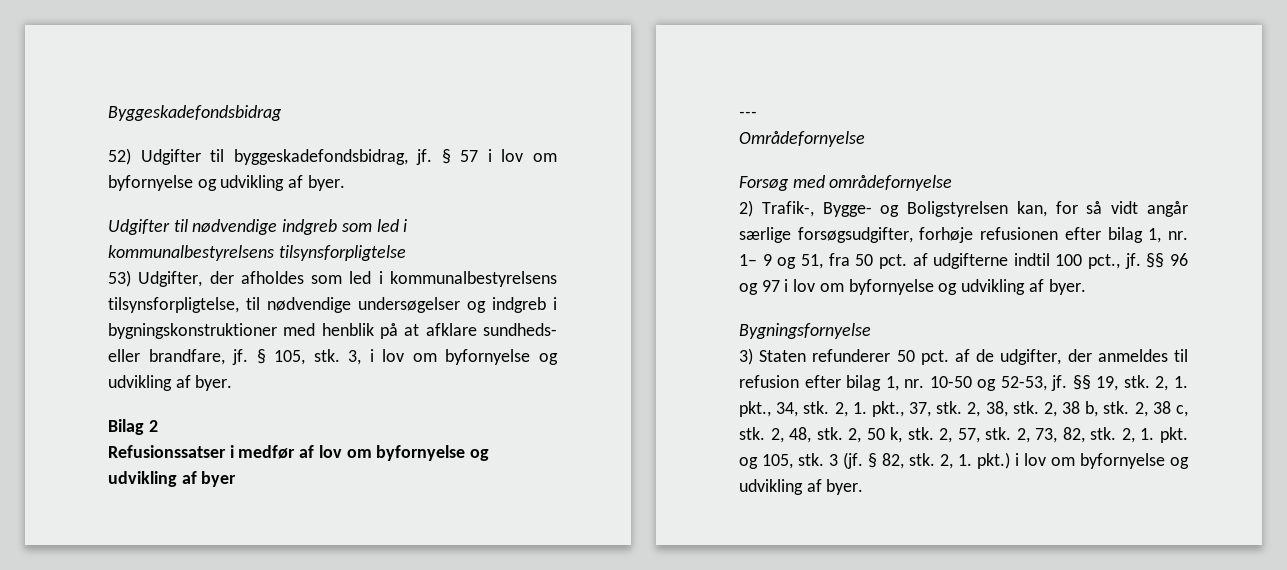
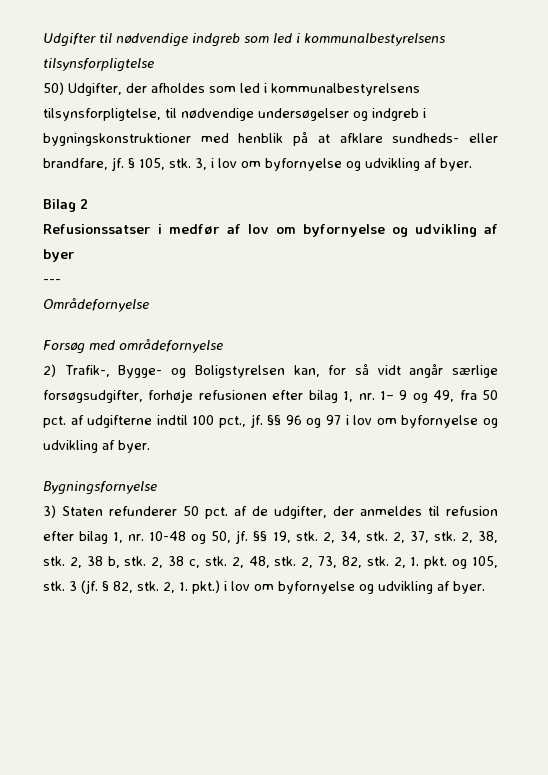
[108,105,282,121] [108,148,557,165] [108,175,345,191] Byggeskadefondsbidrag // 52) Udgifter til byggeskadefondsbidrag, jf. § 57 i lov om byfornyelse og udvikling af byer. // -> (43, 40) none
[108,270,131,287] 53) -> [43,82,64,95] 50)
[800,254,823,269] 51, -> [433,390,455,402] 49,
[929,376,1047,391] 10-50 og 52-53, -> [149,531,232,544] 10-48 og 50,
[1174,376,1188,388] [739,401,771,417] 1. pkt., -> (335, 537) none
[852,401,904,417] 1. pkt., -> (405, 537) none
[866,427,1030,443] 50 k, stk. 2, 57, stk. 2, -> (314, 562) none

